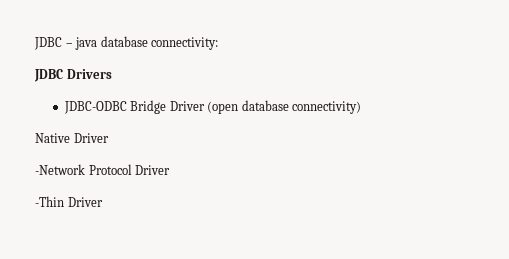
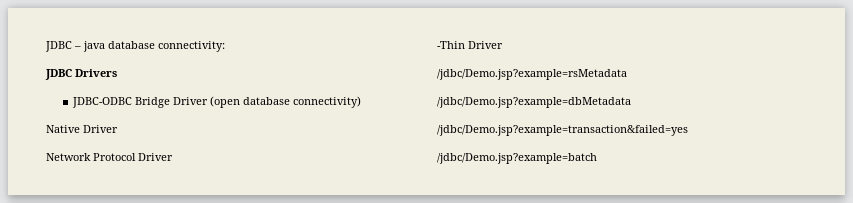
[35,164,85,175] -Network -> [46,153,91,161] Network
(103, 202) none -> [437,69,627,80] [437,97,631,108] [437,125,688,136] [437,153,597,164] // /jdbc/Demo.jsp?example=rsMetadata // /jdbc/Demo.jsp?example=dbMetadata // /jdbc/Demo.jsp?example=transaction&failed=yes // /jdbc/Demo.jsp?example=batch

